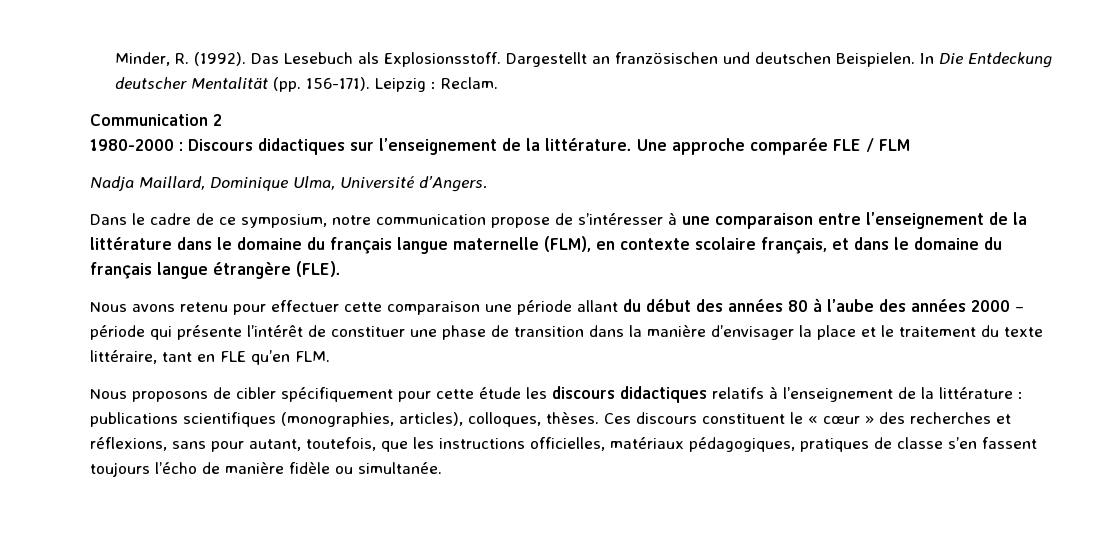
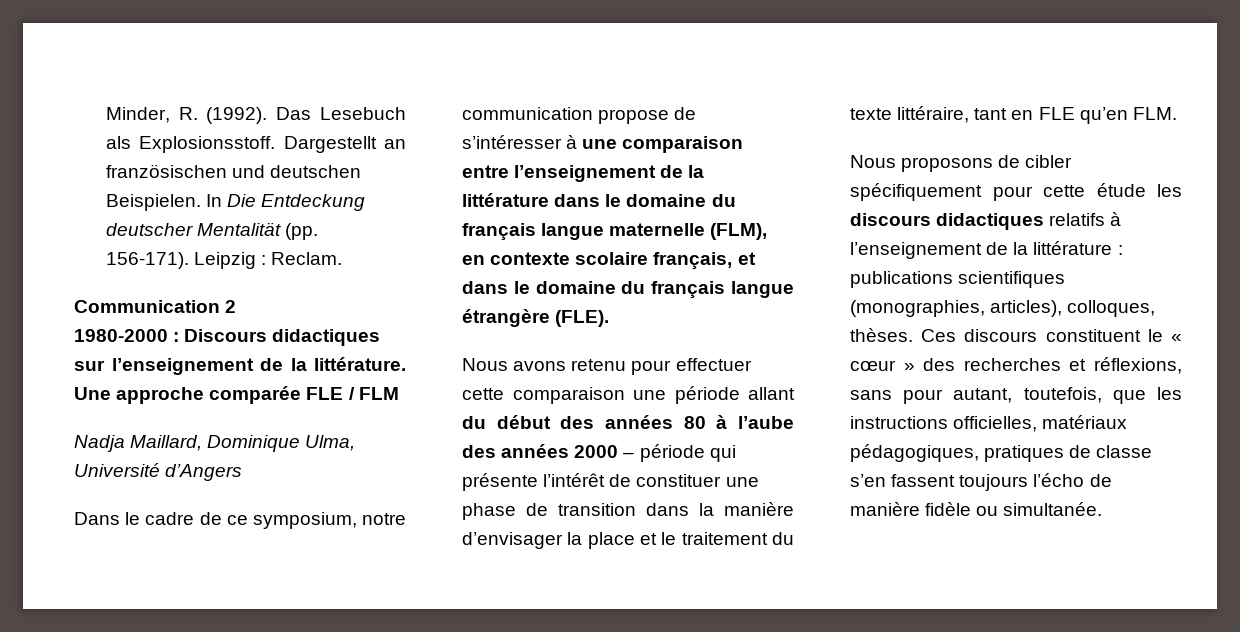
[419,176,487,192] d’Angers. -> [165,464,243,481] d’Angers

